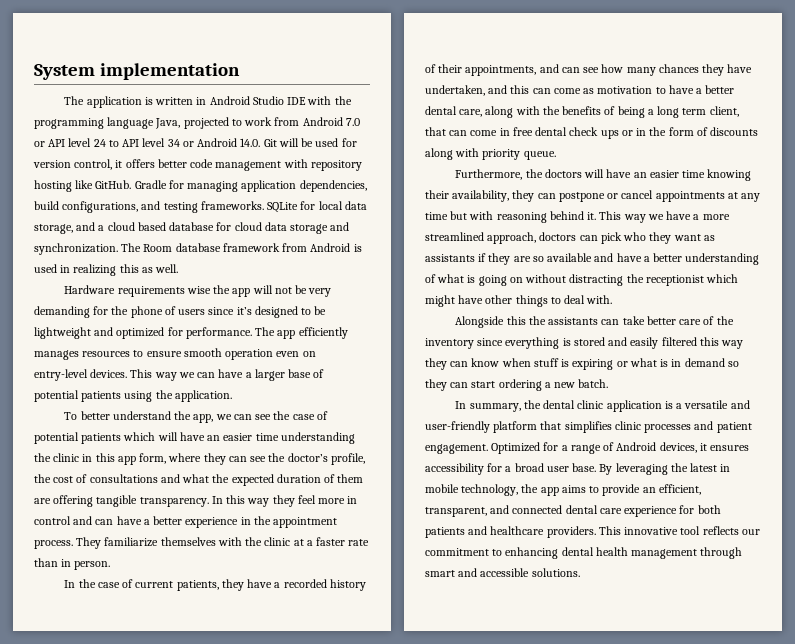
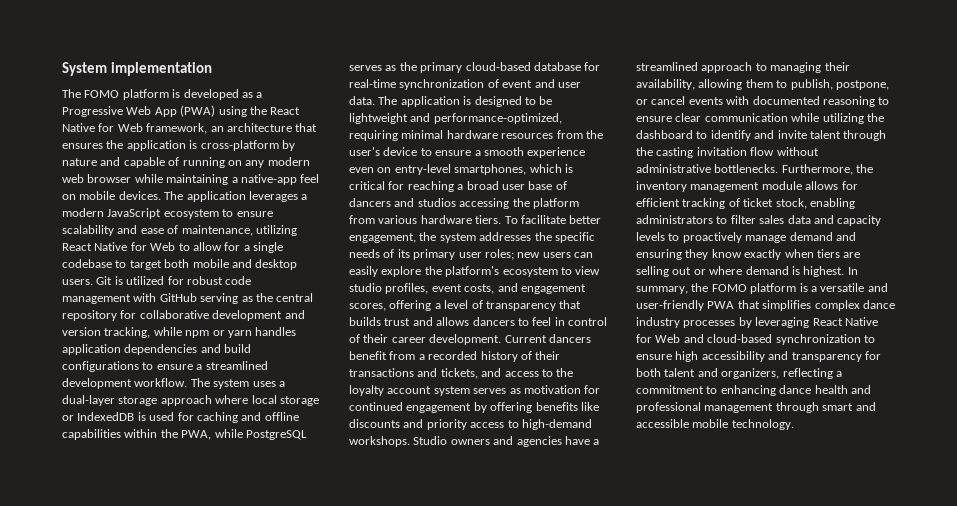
[86,96,352,108] [34,117,360,129] [34,138,357,147] [33,159,362,171] [34,180,367,192] [34,201,367,213] [34,222,350,234] [34,243,362,255] [34,264,179,276] [64,285,332,297] [34,306,252,318] application is written in Android Studio IDE with the programming language Java, projected to work from Android 7.0 or API level 24 to API level 34 or Android 14.0. Git will be used for version control, it offers better code management with repository hosting like GitHub. Gradle for managing application dependencies, build configurations, and testing frameworks. SQLite for local data storage, and a cloud based database for cloud data storage and synchronization. The Room database framework from Android is used in realizing this as well. // Hardware requirements wise the app will not be very demanding for the phone of users since it’s -> [84,89,263,100] [62,105,301,117] [62,123,318,134] [62,140,295,151] [62,157,310,168] [62,174,320,185] [62,191,308,202] [62,208,273,219] [62,225,297,236] [62,242,283,253] [62,259,298,270] [62,276,252,285] [62,293,314,304] [62,310,305,321] [62,327,297,338] [62,344,252,355] [62,361,268,372] [62,378,285,389] [62,395,319,406] [62,412,299,423] [62,429,307,440] [349,62,601,73] [349,79,581,90] [349,96,472,107] FOMO platform is developed as a Progressive Web App (PWA) using the React Native for Web framework, an architecture that ensures the application is cross-platform by nature and capable of running on any modern web browser while maintaining a native-app feel on mobile devices. The application leverages a modern JavaScript ecosystem to ensure scalability and ease of maintenance, utilizing React Native for Web to allow for a single codebase to target both mobile and desktop users. Git is utilized for robust code management with GitHub serving as the central repository for collaborative development and version tracking, while npm or yarn handles application dependencies and build configurations to ensure a streamlined development workflow. The system uses a dual-layer storage approach where local storage or IndexedDB is used for caching and offline capabilities within the PWA, while PostgreSQL serves as the primary cloud-based database for real-time synchronization of event and user data. The application is
[116,327,348,339] [34,348,316,360] [34,369,325,381] [34,390,232,402] [64,411,328,423] [34,432,355,444] [34,453,365,465] [34,474,364,486] [34,495,358,507] [34,516,338,528] [34,537,370,549] [34,558,111,570] [64,579,273,591] optimized for performance. The app efficiently manages resources to ensure smooth operation even on entry-level devices. This way we can have a larger base of potential patients using the application. // To better understand the app, we can see the case of potential patients which will have an easier time understanding the clinic in this app form, where they can see the doctor’s profile, the cost of consultations and what the expected duration of them are offering tangible transparency. In this way they feel more in control and can have a better experience in the appointment process. They familiarize themselves with the clinic at a faster rate than in person. // In the case of current patients, they have -> [433,113,562,124] [349,130,603,141] [349,147,586,158] [349,164,573,175] [349,181,567,192] [349,198,579,209] [349,215,602,224] [349,232,595,243] [349,249,593,260] [349,266,601,277] [349,283,586,294] [349,300,582,311] [349,317,607,326] [349,334,591,345] [349,351,416,360] performance-optimized, requiring minimal hardware resources from the user's device to ensure a smooth experience even on entry-level smartphones, which is critical for reaching a broad user base of dancers and studios accessing the platform from various hardware tiers. To facilitate better engagement, the system addresses the specific needs of its primary user roles; new users can easily explore the platform's ecosystem to view studio profiles, event costs, and engagement scores, offering a level of transparency that builds trust and allows dancers to feel in control of their career development. Current dancers benefit from
[465,64,753,76] [425,85,735,96] [425,106,739,118] [425,127,759,139] [425,148,556,160] [455,169,752,181] [425,190,761,202] [425,211,730,223] [425,232,715,244] [425,253,760,265] [425,274,739,286] [425,295,613,307] [455,316,734,328] [425,337,744,349] [425,358,739,370] [425,379,609,391] [455,400,662,412] appointments, and can see how many chances they have undertaken, and this can come as motivation to have a better dental care, along with the benefits of being a long term client, that can come in free dental check ups or in the form of discounts along with priority queue. // Furthermore, the doctors will have an easier time knowing their availability, they can postpone or cancel appointments at any time but with reasoning behind it. This way we have a more streamlined approach, doctors can pick who they want as assistants if they are so available and have a better understanding of what is going on without distracting the receptionist which might have other things to deal with. // Alongside this the assistants can take better care of the inventory since everything is stored and easily filtered this way they can know when stuff is expiring or what is in demand so they can start ordering a new batch. // In summary, the dental clinic application -> [349,368,574,379] [349,385,601,396] [349,402,599,413] [349,419,592,430] [349,436,600,447] [636,62,850,73] [636,79,889,90] [636,96,890,107] [636,113,884,124] [636,130,887,141] [636,147,819,158] [636,164,874,175] [636,181,858,192] [636,198,855,209] [636,215,882,226] [636,232,856,243] [636,249,861,260] [636,266,858,277] [636,283,797,294] transactions and tickets, and access to the loyalty account system serves as motivation for continued engagement by offering benefits like discounts and priority access to high-demand workshops. Studio owners and agencies have a streamlined approach to managing their availability, allowing them to publish, postpone, or cancel events with documented reasoning to ensure clear communication while utilizing the dashboard to identify and invite talent through the casting invitation flow without administrative bottlenecks. Furthermore, the inventory management module allows for efficient tracking of ticket stock, enabling administrators to filter sales data and capacity levels to proactively manage demand and ensuring they know exactly when tiers are selling out or where demand is highest. In summary, the FOMO platform
[493,421,538,433] platform -> [707,301,735,309] PWA
[614,421,752,433] [425,442,750,454] [425,463,731,475] [425,484,701,496] [425,505,721,517] [425,526,760,538] [425,547,628,559] clinic processes and patient engagement. Optimized for a range of Android devices, it ensures accessibility for a broad user base. By leveraging the latest in mobile technology, the app aims to provide an efficient, transparent, and connected dental care experience for both patients and healthcare providers. This innovative tool reflects our commitment to enhancing dental health -> [814,300,895,311] [636,317,878,328] [636,334,875,345] [636,351,881,362] [636,368,842,379] [636,385,871,396] [636,402,701,413] complex dance industry processes by leveraging React Native for Web and cloud-based synchronization to ensure high accessibility and transparency for both talent and organizers, reflecting a commitment to enhancing dance health and professional
[531,568,580,577] solutions. -> [692,419,794,430] mobile technology.

